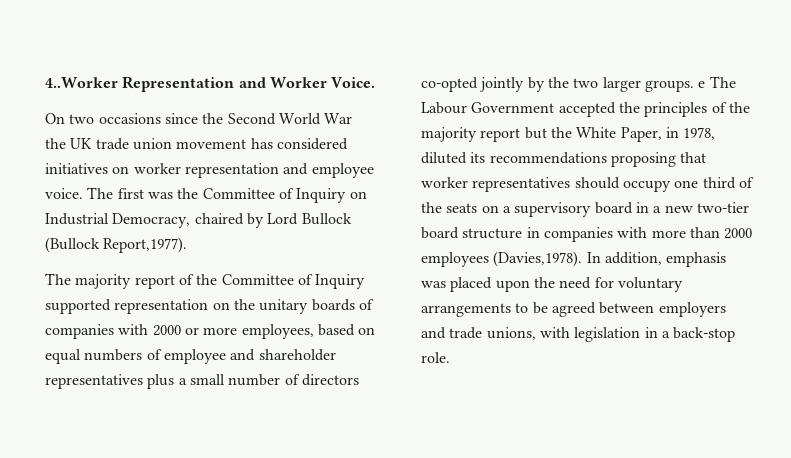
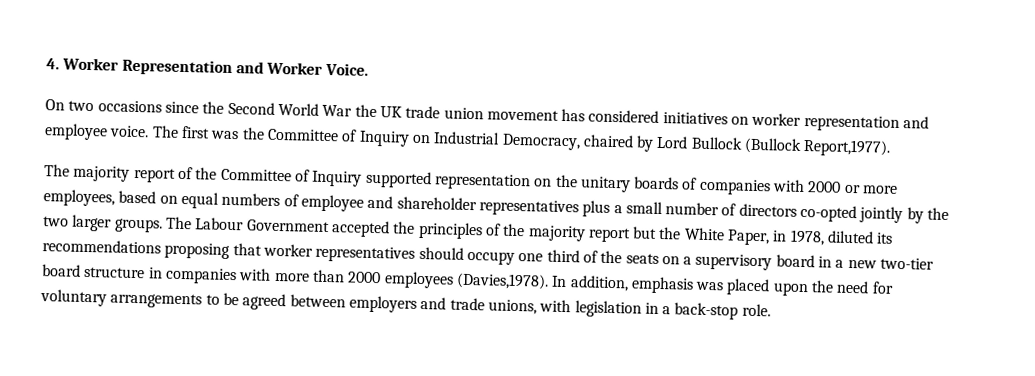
[45,77,118,88] 4..Worker -> [46,57,120,71] 4. Worker
[698,81,706,88] e -> (163, 225) none

